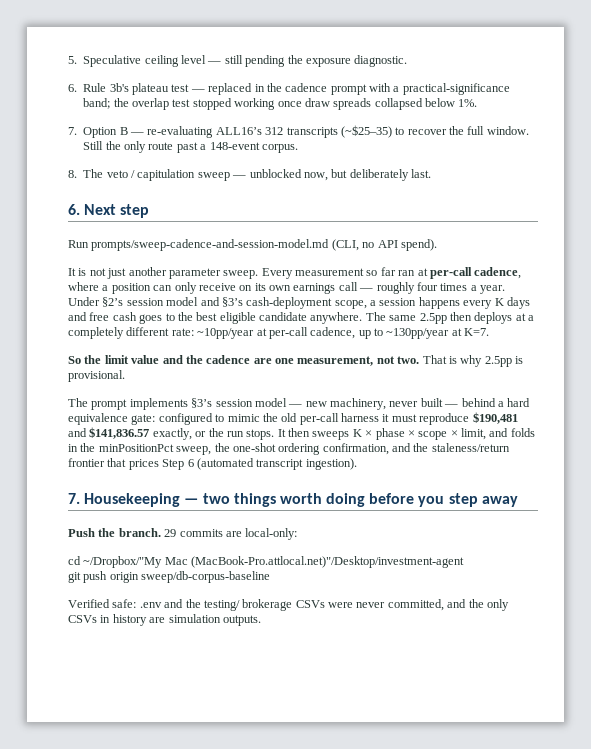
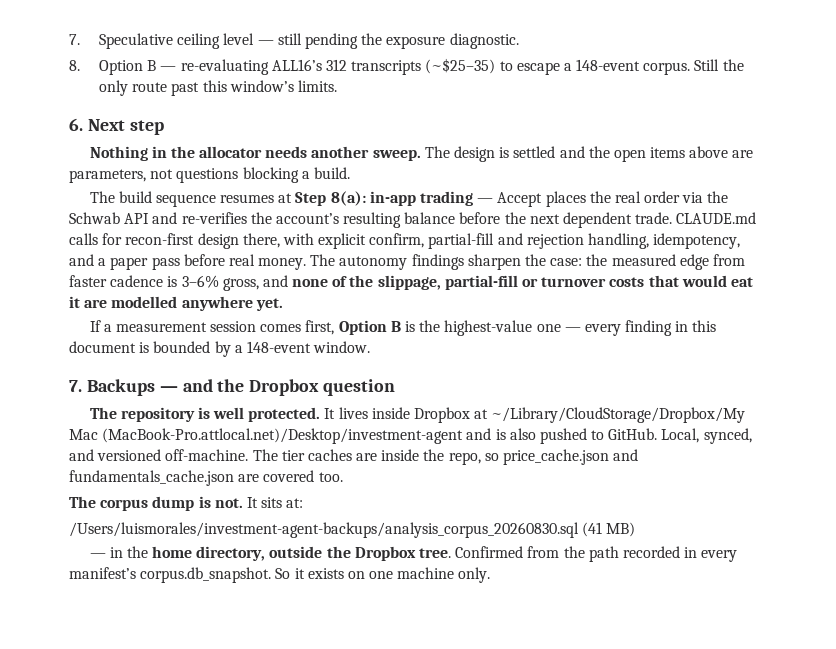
[68,56,77,64] 5. -> [69,34,80,45] 7.
[68,83,510,95] [83,98,478,110] [68,127,77,135] 6. Rule 3b's plateau test — replaced in the cadence prompt with a practical-significance band; the overlap test stopped working once draw spreads collapsed below 1%. // 7. -> [69,60,80,71] 8.
[407,126,529,135] recover the full window. -> [516,59,691,75] escape a 148-event corpus.
[200,142,298,153] [68,169,431,181] [68,204,150,218] [68,239,437,251] [68,267,522,279] [68,282,505,294] [68,297,530,309] [68,312,534,324] [68,327,490,339] [68,355,523,367] [68,370,125,382] [68,398,531,410] [68,412,518,425] [68,427,535,440] [68,443,510,455] [68,458,357,470] [68,493,518,507] [68,528,298,540] [68,556,465,568] [68,571,271,583] [68,599,509,611] [68,614,261,626] a 148-event corpus. // 8. The veto / capitulation sweep — unblocked now, but deliberately last. // 6. Next step // Run prompts/sweep-cadence-and-session-model.md (CLI, no API spend). // It is not just another parameter sweep. Every measurement so far ran at per-call cadence, where a position can only receive on its own earnings call — roughly four times a year. Under §2’s session model and §3’s cash-deployment scope, a session happens every K days and free cash goes to the best eligible candidate anywhere. The same 2.5pp then deploys at a completely different rate: ~10pp/year at per-call cadence, up to ~130pp/year at K=7. // So the limit value and the cadence are one measurement, not two. That is why 2.5pp is provisional. // The prompt implements §3’s session model — new machinery, never built — behind a hard equivalence gate: configured to mimic the old per-call harness it must reproduce $190,481 and $141,836.57 exactly, or the run stops. It then sweeps K × phase × scope × limit, and folds in the minPositionPct sweep, the one-shot ordering confirmation, and the staleness/return frontier that prices Step 6 (automated transcript ingestion). // 7. Housekeeping — two things worth doing before you step away // Push the branch. 29 commits are local-only: // cd ~/Dropbox/"My Mac (MacBook-Pro.attlocal.net)"/Desktop/investment-agent // git push origin sweep/db-corpus-baseline // Verified safe: .env and the testing/ brokerage CSVs were never committed, and the only CSVs in history are simulation outputs. -> [202,80,337,92] [69,118,164,135] [89,146,754,162] [69,167,350,183] [89,191,729,207] [69,212,757,228] [69,233,741,249] [69,254,745,270] [69,275,753,291] [69,296,283,311] [89,320,717,336] [69,341,371,357] [69,379,396,396] [89,407,746,423] [69,428,752,444] [69,449,639,465] [69,470,343,486] [69,496,304,511] [69,522,636,538] [89,546,738,562] [69,567,491,583] this window’s limits. // 6. Next step // Nothing in the allocator needs another sweep. The design is settled and the open items above are parameters, not questions blocking a build. // The build sequence resumes at Step 8(a): in-app trading — Accept places the real order via the Schwab API and re-verifies the account’s resulting balance before the next dependent trade. CLAUDE.md calls for recon-first design there, with explicit confirm, partial-fill and rejection handling, idempotency, and a paper pass before real money. The autonomy findings sharpen the case: the measured edge from faster cadence is 3–6% gross, and none of the slippage, partial-fill or turnover costs that would eat it are modelled anywhere yet. // If a measurement session comes first, Option B is the highest-value one — every finding in this document is bounded by a 148-event window. // 7. Backups — and the Dropbox question // The repository is well protected. It lives inside Dropbox at ~/Library/CloudStorage/Dropbox/My Mac (MacBook-Pro.attlocal.net)/Desktop/investment-agent and is also pushed to GitHub. Local, synced, and versioned off-machine. The tier caches are inside the repo, so price_cache.json and fundamentals_cache.json are covered too. // The corpus dump is not. It sits at: // /Users/luismorales/investment-agent-backups/analysis_corpus_20260830.sql (41 MB) // — in the home directory, outside the Dropbox tree. Confirmed from the path recorded in every manifest’s corpus.db_snapshot. So it exists on one machine only.

